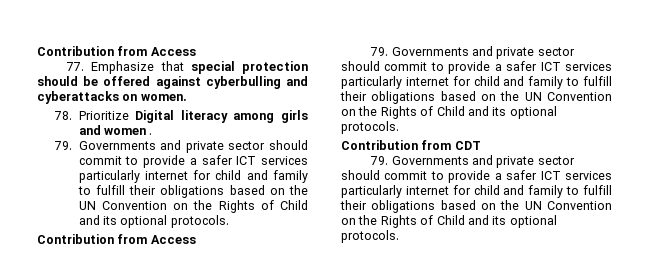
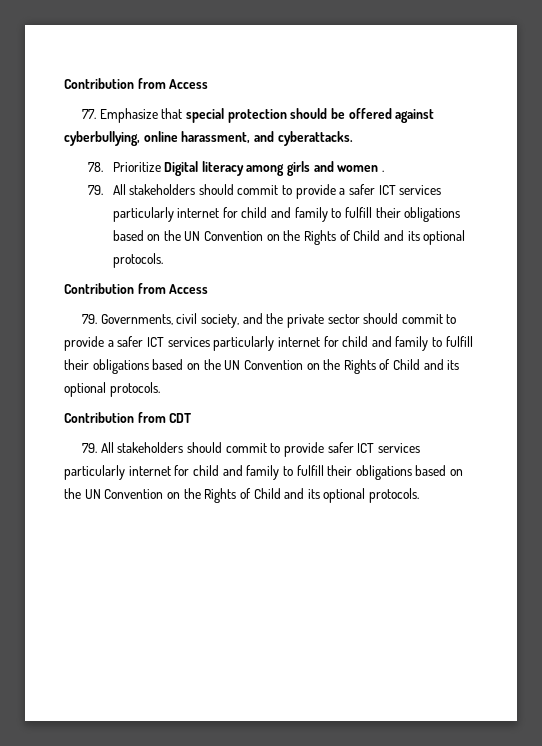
[205,76,308,89] [37,91,187,104] cyberbulling and cyberattacks on women. -> [64,131,353,146] cyberbullying, online harassment, and cyberattacks.
[78,140,266,153] Governments and private sector -> [112,184,196,195] All stakeholders
[391,46,493,56] Governments and -> [100,313,284,328] Governments, civil society, and the
[391,155,575,168] [341,170,502,183] Governments and private sector should commit to provide a -> [100,442,324,457] All stakeholders should commit to provide

